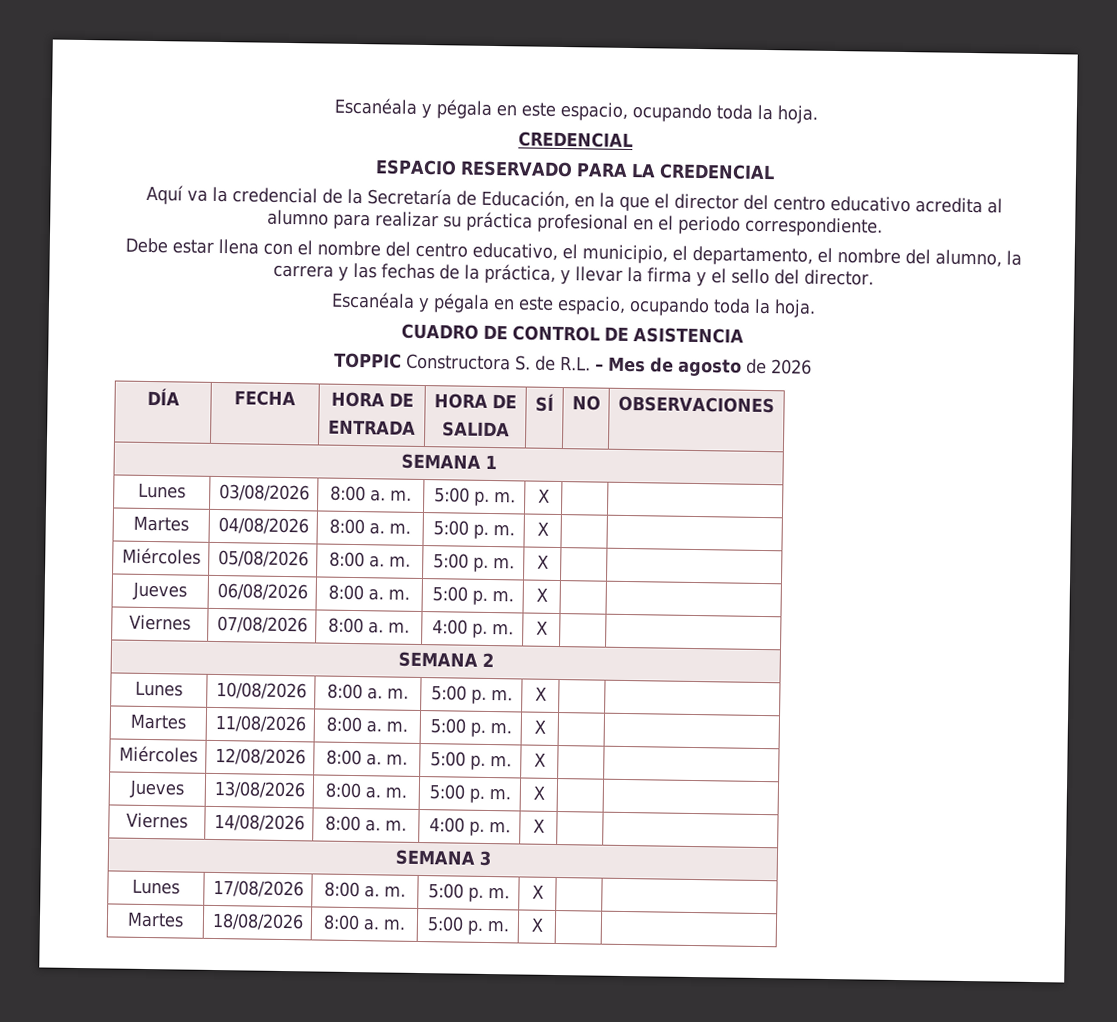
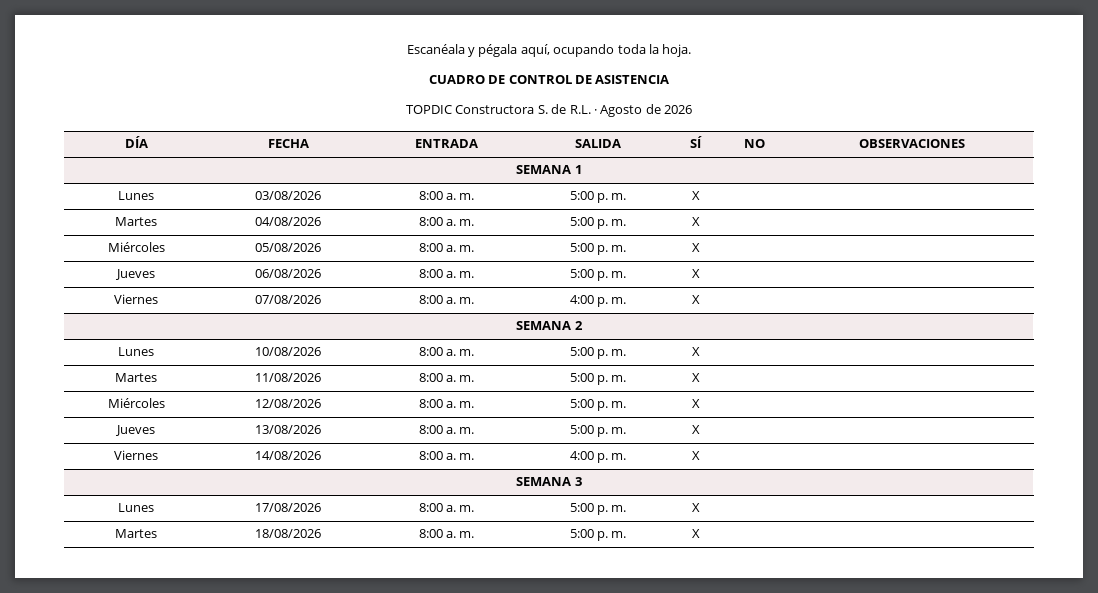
[333,97,818,124] [518,131,633,149] [375,159,775,181] [146,184,1003,214] [266,209,883,237] [125,237,1022,268] [273,262,875,287] [330,291,626,315] Escanéala y pégala en este espacio, ocupando toda la hoja. // CREDENCIAL // ESPACIO RESERVADO PARA LA CREDENCIAL // Aquí va la credencial de la Secretaría de Educación, en la que el director del centro educativo acredita al alumno para realizar su práctica profesional en el periodo correspondiente. // Debe estar llena con el nombre del centro educativo, el municipio, el departamento, el nombre del alumno, la carrera y las fechas de la práctica, y llevar la firma y el sello del director. // Escanéala y pégala en este espacio, -> [406,44,550,57] Escanéala y pégala aquí,
[333,352,402,369] TOPPIC -> [406,105,452,114] TOPDIC
[594,356,742,377] – Mes de agosto -> [593,105,643,117] · Agosto
[330,391,414,408] HORA DE // -> (309, 143) none
[434,393,518,409] HORA DE // -> (478, 143) none

